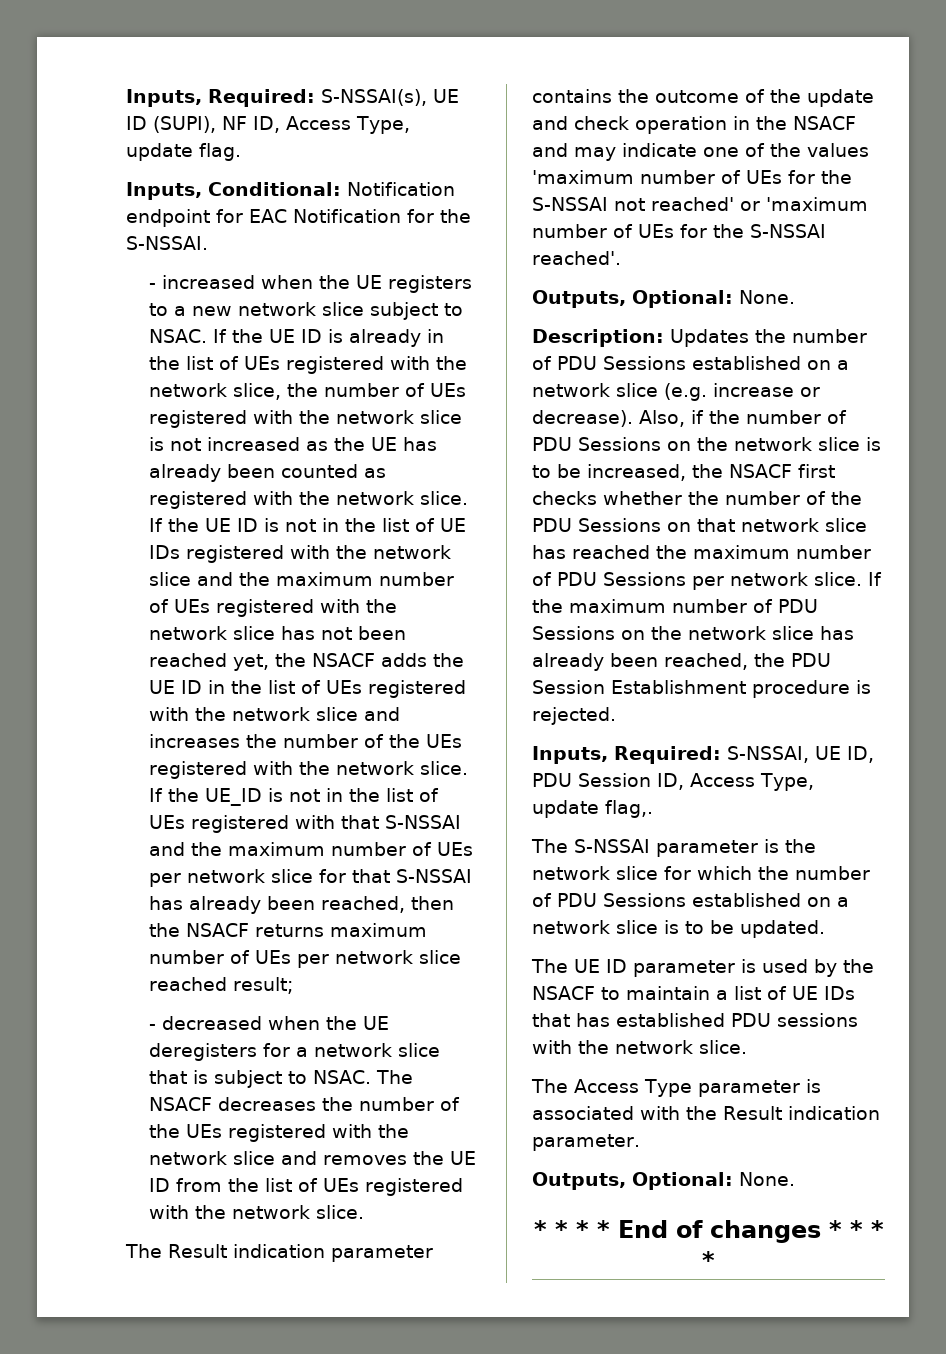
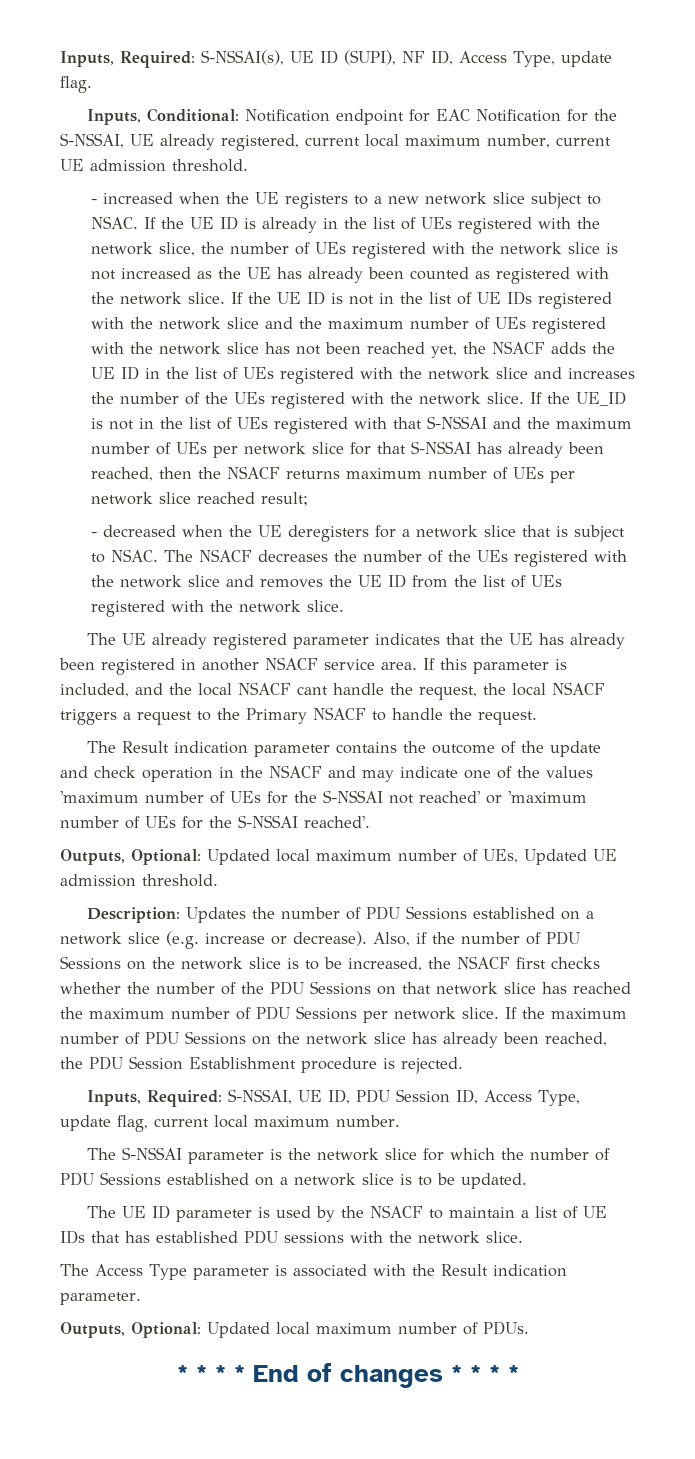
[126,236,208,250] S-NSSAI. -> [60,133,611,151] [60,159,248,172] S-NSSAI, UE already registered, current local maximum number, current UE admission threshold.
(365, 1212) none -> [87,633,626,650] [59,657,567,675] [60,682,605,700] [60,707,537,725] // The UE already registered parameter indicates that the UE has already been registered in another NSACF service area. If this parameter is included, and the local NSACF cant handle the request, the local NSACF triggers a request to the Primary NSACF to handle the request.
[739,290,795,304] None. -> [207,849,617,865] [60,874,218,887] Updated local maximum number of UEs, Updated UE admission threshold.
[605,800,653,818] flag,. -> [117,1115,400,1132] flag, current local maximum number.
[739,1172,795,1186] None. -> [207,1321,529,1338] Updated local maximum number of PDUs.

